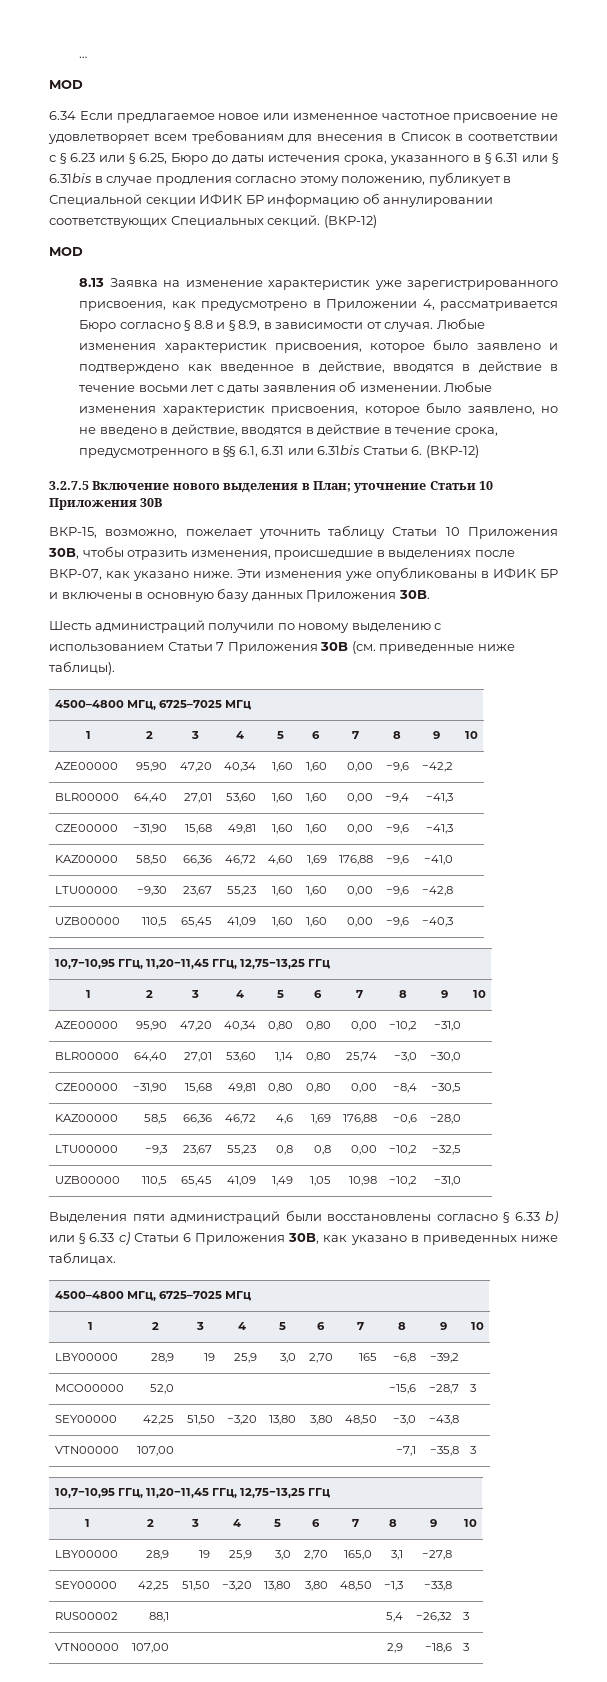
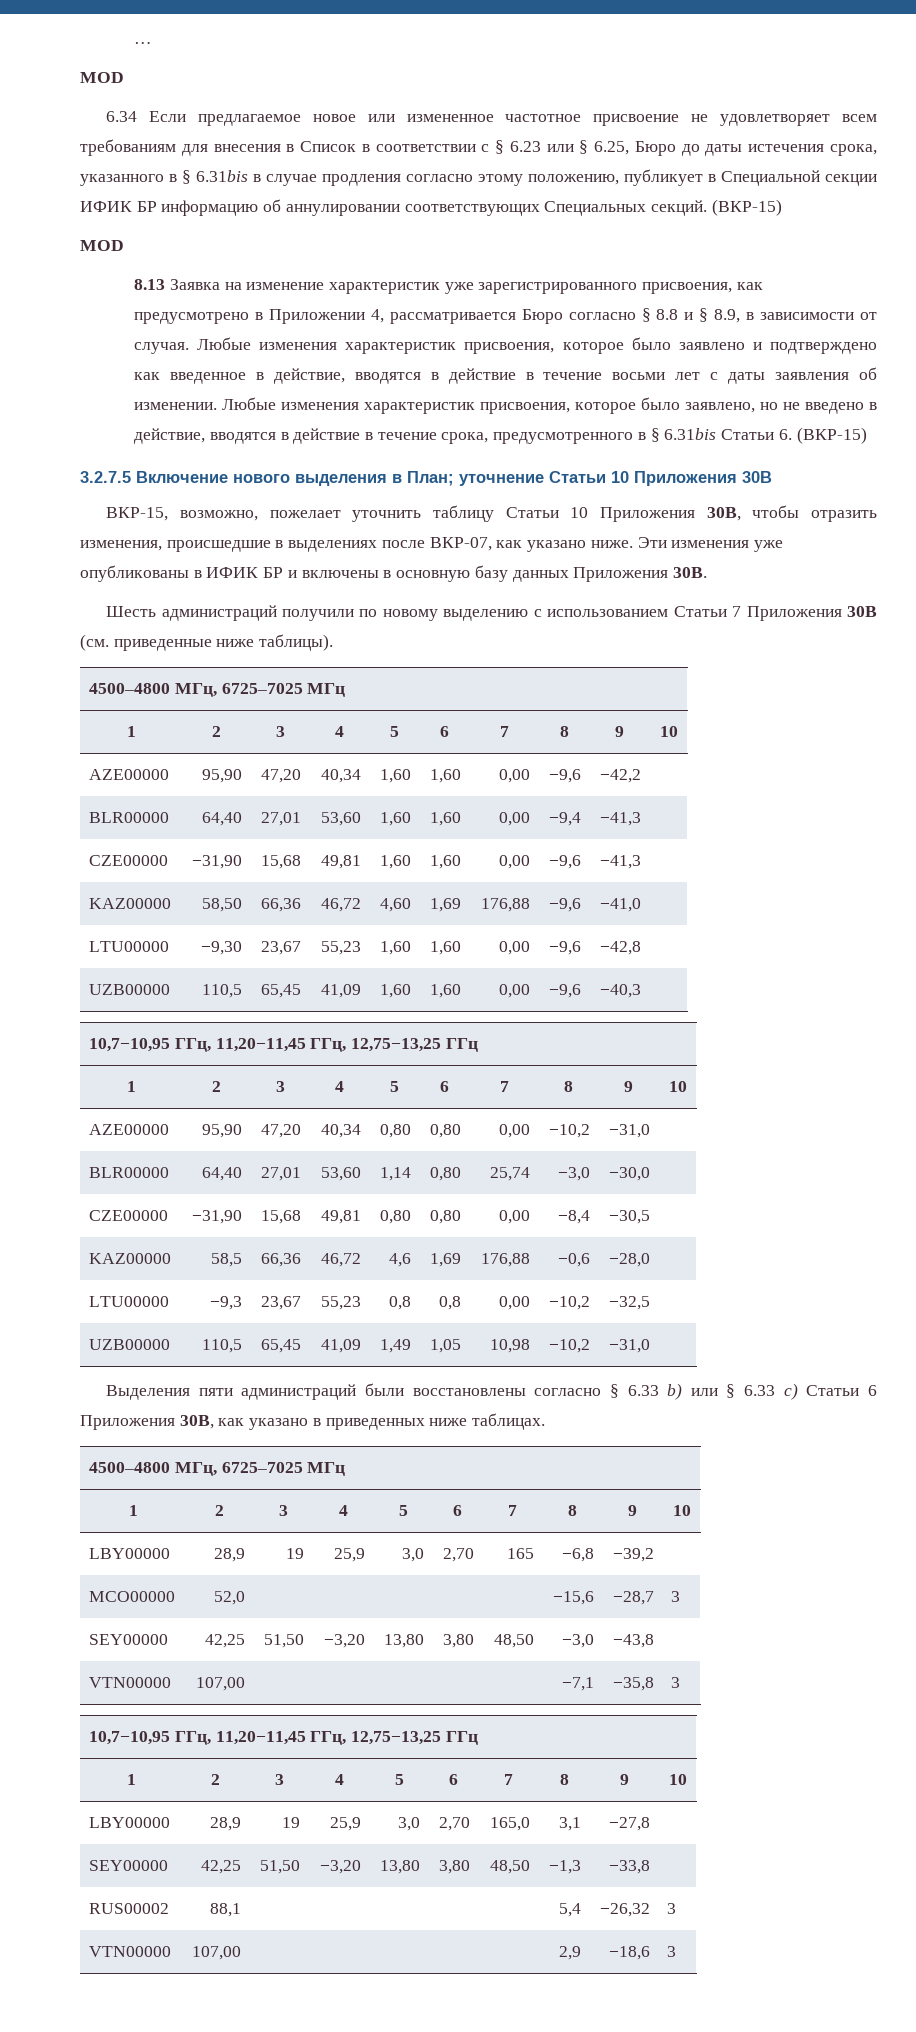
[495,153,558,164] 6.31 или § -> (191, 177) none
[323,215,377,228] (ВКР-12) -> [711,199,782,216] (ВКР-15)
[223,446,314,457] §§ 6.1, 6.31 или -> [650,428,660,442] §
[425,445,479,458] (ВКР-12) -> [796,427,867,444] (ВКР-15)

